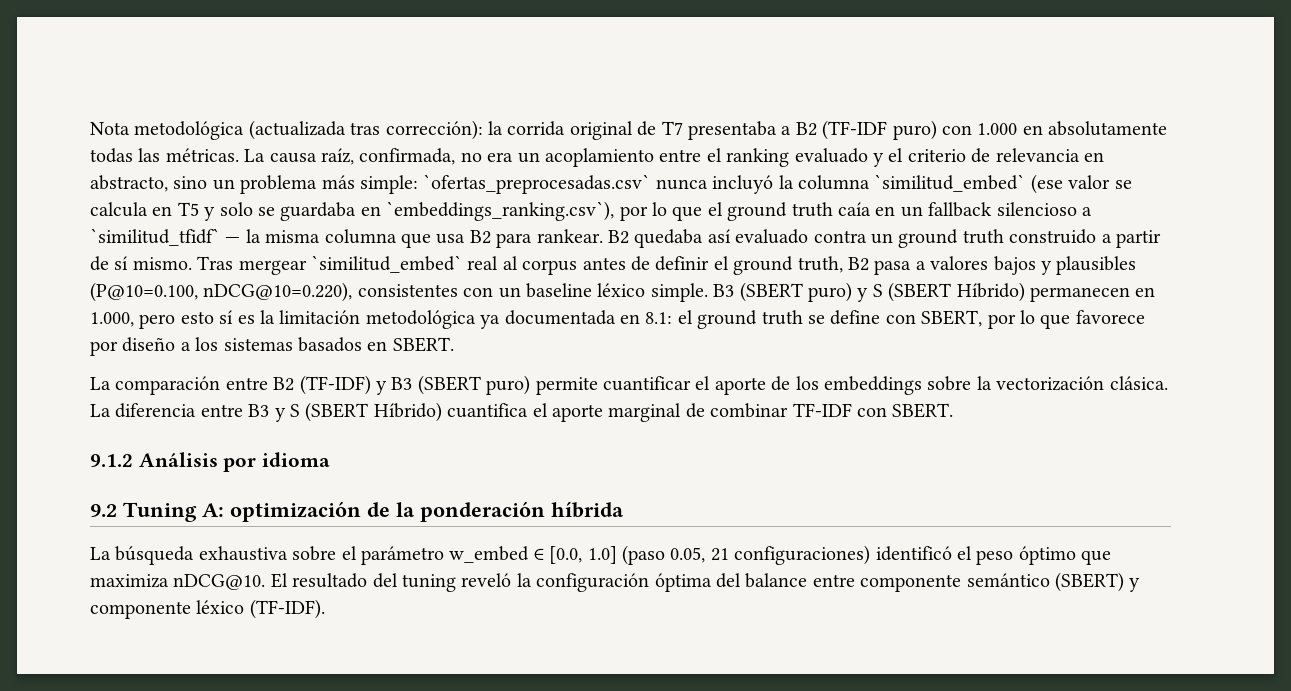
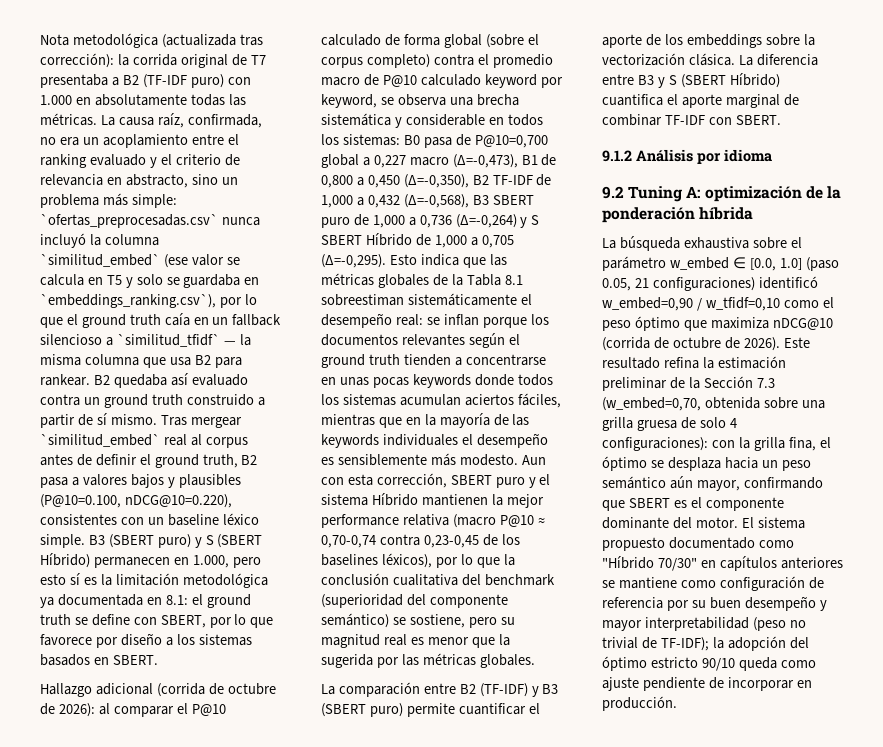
(454, 344) none -> [40,683,276,697] [40,703,226,717] [321,34,539,48] [321,54,553,68] [321,74,563,88] [321,94,519,108] [321,113,543,128] [321,134,548,148] [321,154,557,168] [321,174,552,188] [321,194,534,208] [321,214,540,228] [321,233,514,248] [321,254,507,268] [321,273,523,288] [321,293,532,306] [321,313,549,328] [321,333,520,348] [321,354,546,368] [321,374,553,388] [321,393,561,408] [321,413,530,428] [321,433,548,448] [321,453,546,466] [321,473,551,488] [321,493,544,508] [321,514,545,528] [321,534,520,548] [321,553,515,568] [321,573,555,586] [321,594,508,608] [321,613,515,628] [321,634,510,648] [321,653,535,668] // Hallazgo adicional (corrida de octubre de 2026): al comparar el P@10 calculado de forma global (sobre el corpus completo) contra el promedio macro de P@10 calculado keyword por keyword, se observa una brecha sistemática y considerable en todos los sistemas: B0 pasa de P@10=0,700 global a 0,227 macro (Δ=-0,473), B1 de 0,800 a 0,450 (Δ=-0,350), B2 TF-IDF de 1,000 a 0,432 (Δ=-0,568), B3 SBERT puro de 1,000 a 0,736 (Δ=-0,264) y S SBERT Híbrido de 1,000 a 0,705 (Δ=-0,295). Esto indica que las métricas globales de la Tabla 8.1 sobreestiman sistemáticamente el desempeño real: se inflan porque los documentos relevantes según el ground truth tienden a concentrarse en unas pocas keywords donde todos los sistemas acumulan aciertos fáciles, mientras que en la mayoría de las keywords individuales el desempeño es sensiblemente más modesto. Aun con esta corrección, SBERT puro y el sistema Híbrido mantienen la mejor performance relativa (macro P@10 ≈ 0,70-0,74 contra 0,23-0,45 de los baselines léxicos), por lo que la conclusión cualitativa del benchmark (superioridad del componente semántico) se sostiene, pero su magnitud real es menor que la sugerida por las métricas globales.
(952, 553) none -> [602,297,819,311] w_embed=0,90 / w_tfidf=0,10 como
[173,572,1141,592] [90,599,325,619] nDCG@10. El resultado del tuning reveló la configuración óptima del balance entre componente semántico (SBERT) y componente léxico (TF-IDF). -> [772,318,833,330] [602,337,810,351] [602,356,786,369] [602,376,775,391] [602,397,825,411] [602,417,737,431] [602,437,831,451] [602,456,811,471] [602,476,823,491] [602,497,784,511] [602,517,805,529] [602,537,794,551] [602,556,843,571] [602,576,824,591] [602,596,827,611] [602,617,806,631] [602,636,809,651] [602,656,816,671] [602,677,812,691] [602,696,677,711] nDCG@10 (corrida de octubre de 2026). Este resultado refina la estimación preliminar de la Sección 7.3 (w_embed=0,70, obtenida sobre una grilla gruesa de solo 4 configuraciones): con la grilla fina, el óptimo se desplaza hacia un peso semántico aún mayor, confirmando que SBERT es el componente dominante del motor. El sistema propuesto documentado como "Híbrido 70/30" en capítulos anteriores se mantiene como configuración de referencia por su buen desempeño y mayor interpretabilidad (peso no trivial de TF-IDF); la adopción del óptimo estricto 90/10 queda como ajuste pendiente de incorporar en producción.

